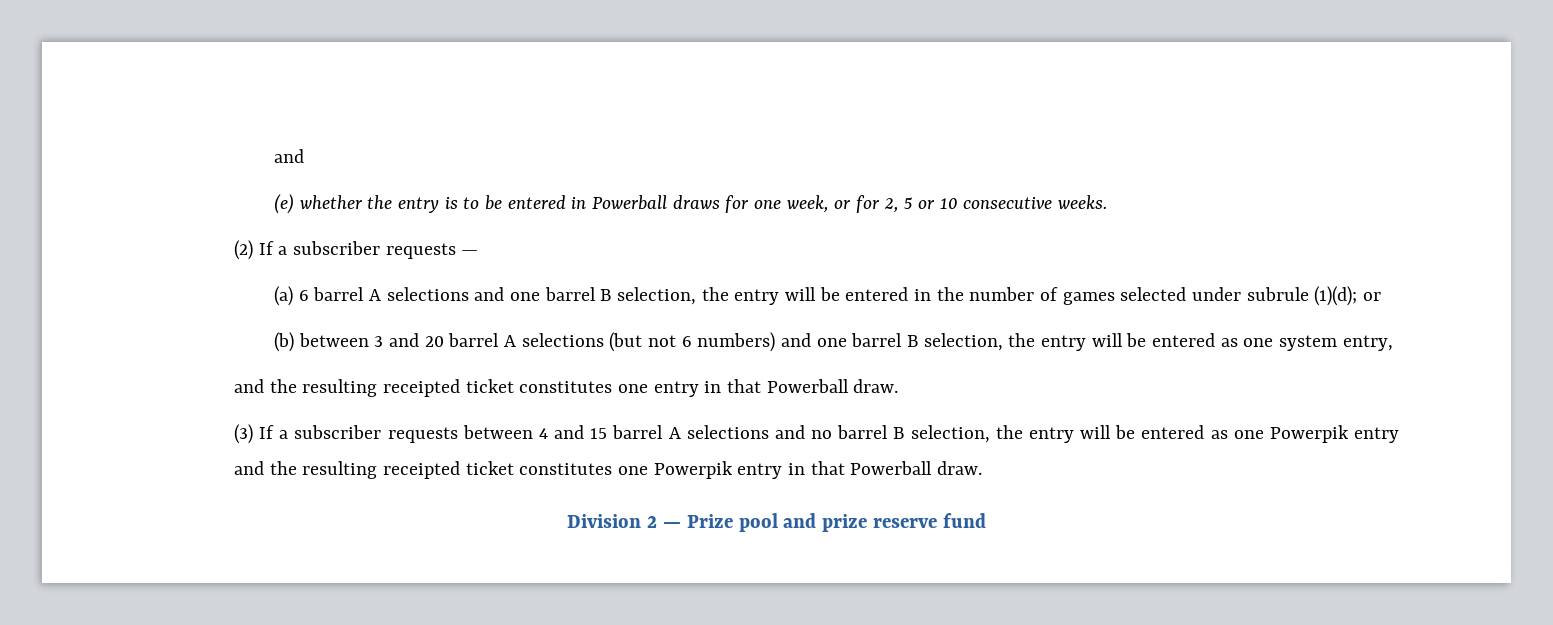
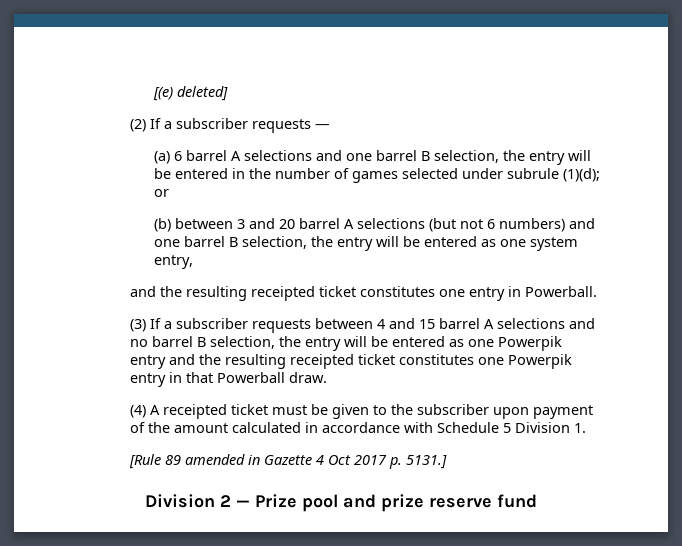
[273,149,304,163] [273,194,1108,214] and // (e) whether the entry is to be entered in Powerball draws for one week, or for 2, 5 or 10 consecutive weeks. -> [152,86,228,101] [(e) deleted]
[727,379,899,393] that Powerball draw. -> [524,286,597,297] Powerball.
(983, 468) none -> [129,404,593,419] [129,422,586,433] [128,454,447,469] // (4) A receipted ticket must be given to the subscriber upon payment of the amount calculated in accordance with Schedule 5 Division 1. // [Rule 89 amended in Gazette 4 Oct 2017 p. 5131.]

